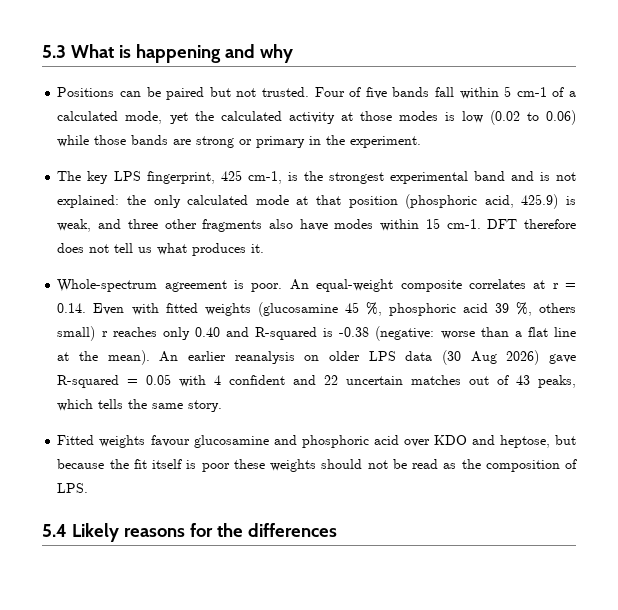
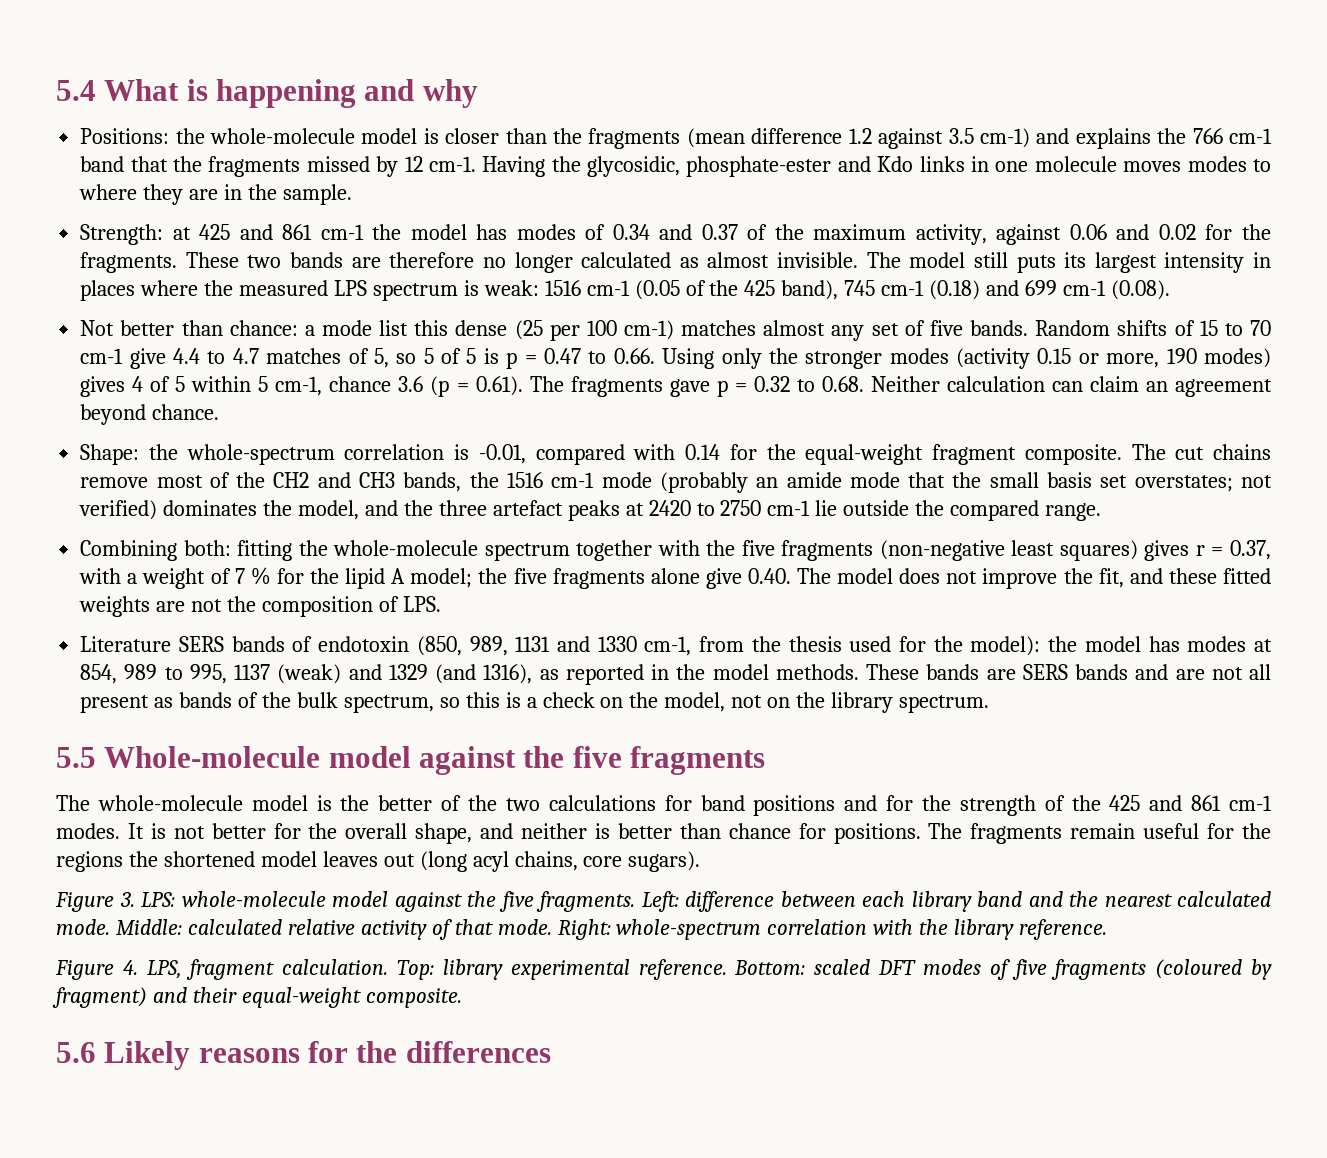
[42,45,66,58] 5.3 -> [56,80,96,101] 5.4
[57,86,577,100] [57,110,577,125] [57,135,422,148] [57,170,577,184] [57,194,577,209] [57,218,577,232] [57,243,265,256] [57,279,577,292] [57,302,577,317] [57,326,576,341] [57,350,576,365] [57,374,576,388] [57,399,223,412] [57,435,576,448] [57,459,578,472] [57,483,89,493] [42,524,67,537] Positions can be paired but not trusted. Four of five bands fall within 5 cm-1 of a calculated mode, yet the calculated activity at those modes is low (0.02 to 0.06) while those bands are strong or primary in the experiment. // The key LPS fingerprint, 425 cm-1, is the strongest experimental band and is not explained: the only calculated mode at that position (phosphoric acid, 425.9) is weak, and three other fragments also have modes within 15 cm-1. DFT therefore does not tell us what produces it. // Whole-spectrum agreement is poor. An equal-weight composite correlates at r = 0.14. Even with fitted weights (glucosamine 45 %, phosphoric acid 39 %, others small) r reaches only 0.40 and R-squared is -0.38 (negative: worse than a flat line at the mean). An earlier reanalysis on older LPS data (30 Aug 2026) gave R-squared = 0.05 with 4 confident and 22 uncertain matches out of 43 peaks, which tells the same story. // Fitted weights favour glucosamine and phosphoric acid over KDO and heptose, but because the fit itself is poor these weights should not be read as the composition of LPS. // 5.4 -> [80,128,1273,149] [80,156,1272,177] [79,184,352,205] [80,224,1272,245] [80,252,1272,273] [80,280,1170,301] [80,320,1272,341] [80,348,1271,369] [80,376,1273,397] [80,404,220,425] [80,444,1271,465] [80,472,1272,493] [79,500,1102,521] [80,540,1271,561] [79,567,1272,589] [79,596,441,617] [80,636,1273,656] [80,664,1271,685] [80,692,990,713] [56,746,766,775] [56,795,1272,816] [56,823,1271,844] [56,851,701,872] [55,891,1271,912] [56,919,1108,940] [55,959,1273,980] [52,987,462,1008] [56,1042,96,1063] Positions: the whole-molecule model is closer than the fragments (mean difference 1.2 against 3.5 cm-1) and explains the 766 cm-1 band that the fragments missed by 12 cm-1. Having the glycosidic, phosphate-ester and Kdo links in one molecule moves modes to where they are in the sample. // Strength: at 425 and 861 cm-1 the model has modes of 0.34 and 0.37 of the maximum activity, against 0.06 and 0.02 for the fragments. These two bands are therefore no longer calculated as almost invisible. The model still puts its largest intensity in places where the measured LPS spectrum is weak: 1516 cm-1 (0.05 of the 425 band), 745 cm-1 (0.18) and 699 cm-1 (0.08). // Not better than chance: a mode list this dense (25 per 100 cm-1) matches almost any set of five bands. Random shifts of 15 to 70 cm-1 give 4.4 to 4.7 matches of 5, so 5 of 5 is p = 0.47 to 0.66. Using only the stronger modes (activity 0.15 or more, 190 modes) gives 4 of 5 within 5 cm-1, chance 3.6 (p = 0.61). The fragments gave p = 0.32 to 0.68. Neither calculation can claim an agreement beyond chance. // Shape: the whole-spectrum correlation is -0.01, compared with 0.14 for the equal-weight fragment composite. The cut chains remove most of the CH2 and CH3 bands, the 1516 cm-1 mode (probably an amide mode that the small basis set overstates; not verified) dominates the model, and the three artefact peaks at 2420 to 2750 cm-1 lie outside the compared range. // Combining both: fitting the whole-molecule spectrum together with the five fragments (non-negative least squares) gives r = 0.37, with a weight of 7 % for the lipid A model; the five fragments alone give 0.40. The model does not improve the fit, and these fitted weights are not the composition of LPS. // Literature SERS bands of endotoxin (850, 989, 1131 and 1330 cm-1, from the thesis used for the model): the model has modes at 854, 989 to 995, 1137 (weak) and 1329 (and 1316), as reported in the model methods. These bands are SERS bands and are not all present as bands of the bulk spectrum, so this is a check on the model, not on the library spectrum. // 5.5 Whole-molecule model against the five fragments // The whole-molecule model is the better of the two calculations for band positions and for the strength of the 425 and 861 cm-1 modes. It is not better for the overall shape, and neither is better than chance for positions. The fragments remain useful for the regions the shortened model leaves out (long acyl chains, core sugars). // Figure 3. LPS: whole-molecule model against the five fragments. Left: difference between each library band and the nearest calculated mode. Middle: calculated relative activity of that mode. Right: whole-spectrum correlation with the library reference. // Figure 4. LPS, fragment calculation. Top: library experimental reference. Bottom: scaled DFT modes of five fragments (coloured by fragment) and their equal-weight composite. // 5.6

